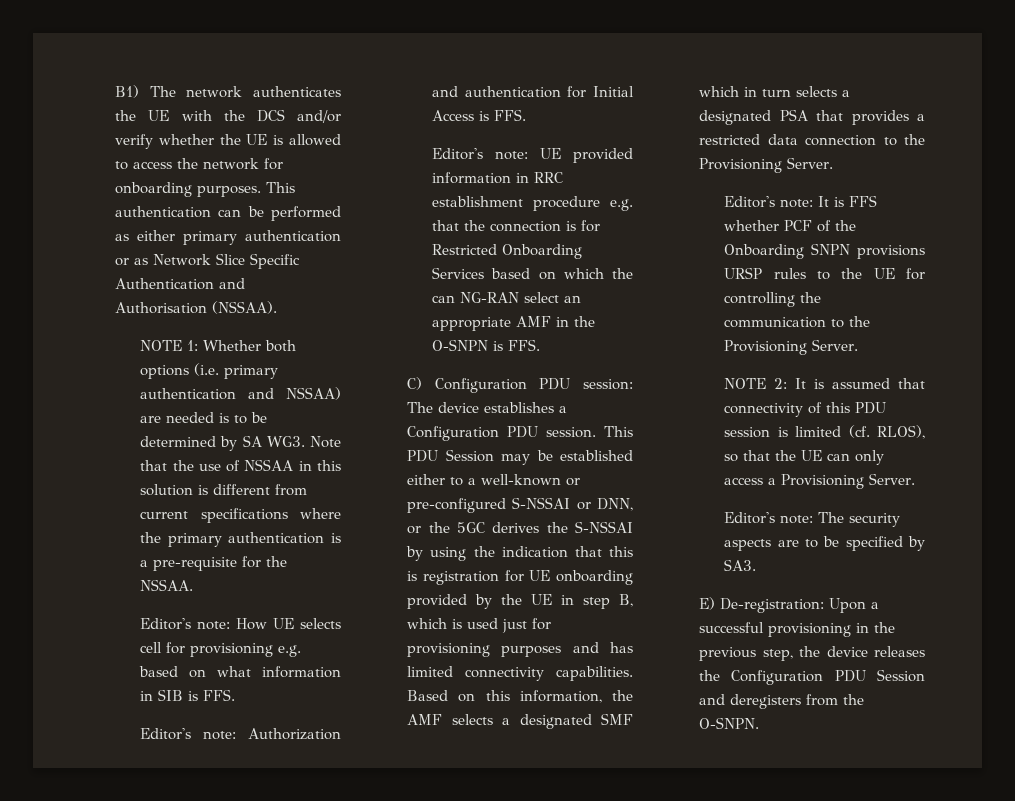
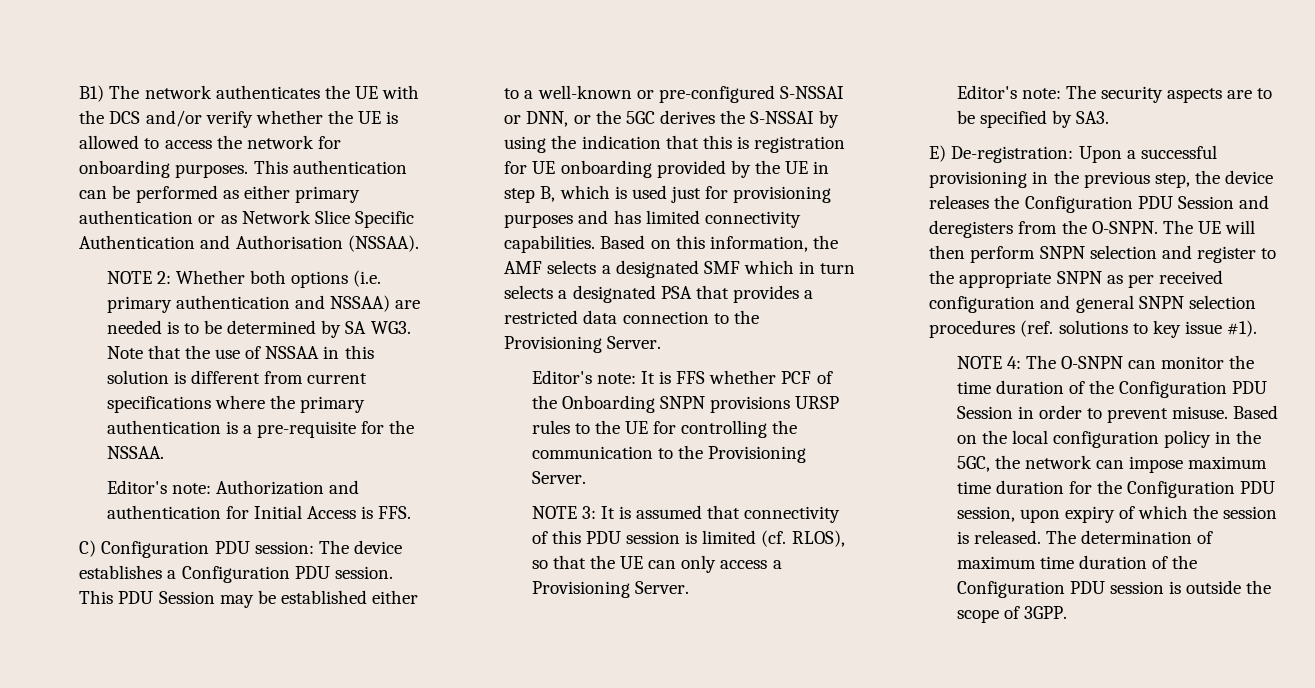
[187,340,199,351] 1: -> [156,271,171,284] 2:
[140,618,341,630] [140,642,302,657] [139,666,341,678] [140,689,236,701] // Editor's note: How UE selects cell for provisioning e.g. based on what information in SIB is FFS. -> (164, 452) none
[432,148,633,163] [432,172,564,184] [432,196,633,211] [432,220,601,232] [432,244,583,259] [432,267,633,280] [432,292,582,303] [432,316,596,331] [432,339,541,351] // Editor's note: UE provided information in RRC establishment procedure e.g. that the connection is for Restricted Onboarding Services based on which the can NG-RAN select an appropriate AMF in the O-SNPN is FFS. -> (412, 512) none
[774,378,788,389] 2: -> [581,506,596,519] 3:
(760, 723) none -> [1162,220,1256,234] [929,245,1277,263] [929,270,1223,288] [929,295,1256,313] [929,320,1258,338] [956,355,1255,369] [956,380,1268,398] [956,405,1279,423] [956,430,1262,448] [956,455,1268,473] [956,480,1276,498] [956,505,1278,523] [956,530,1214,544] [956,555,1198,569] [956,580,1272,598] [956,606,1067,623] The UE will then perform SNPN selection and register to the appropriate SNPN as per received configuration and general SNPN selection procedures (ref. solutions to key issue #1). // NOTE 4: The O-SNPN can monitor the time duration of the Configuration PDU Session in order to prevent misuse. Based on the local configuration policy in the 5GC, the network can impose maximum time duration for the Configuration PDU session, upon expiry of which the session is released. The determination of maximum time duration of the Configuration PDU session is outside the scope of 3GPP.

